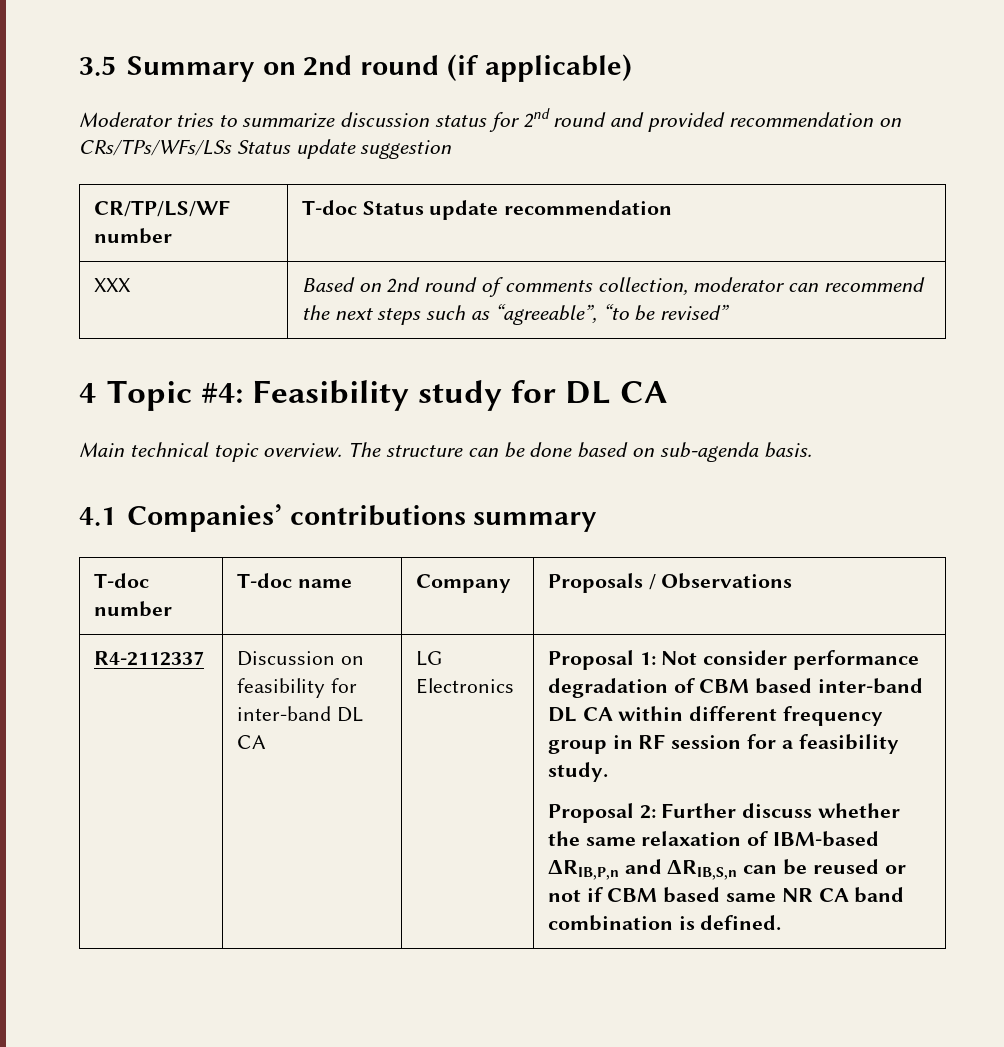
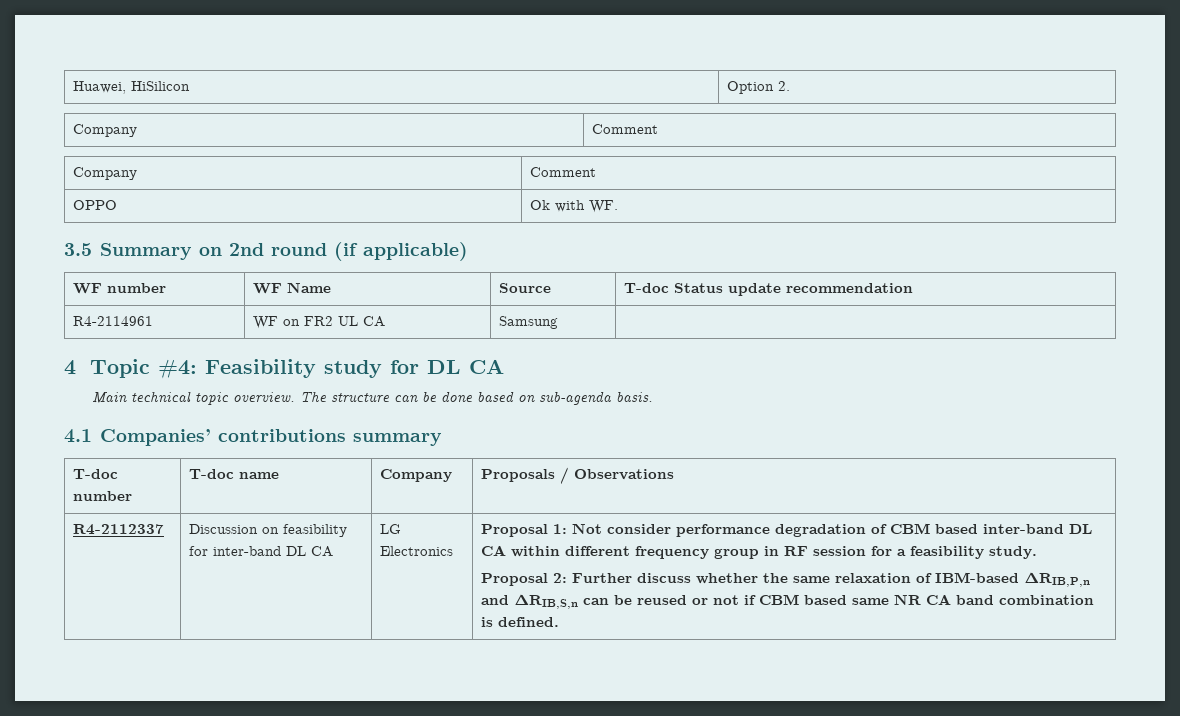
(79, 66) none -> [72,81,190,94] [726,81,790,94] [72,124,137,137] [591,124,658,134] [72,167,137,180] [529,167,596,177] [72,200,117,210] [529,200,618,213] Huawei, HiSilicon | Option 2. // Company | Comment // Company | Comment // OPPO | Ok with WF. //
[79,108,902,132] [79,139,453,159] [93,200,230,217] [93,228,172,244] [301,200,673,220] [93,278,131,292] [301,277,925,297] [301,304,731,325] // Moderator tries to summarize discussion status for 2nd round and provided recommendation on CRs/TPs/WFs/LSs Status update suggestion // CR/TP/LS/WF number | T-doc Status update recommendation // XXX | Based on 2nd round of comments collection, moderator can recommend the next steps such as “agreeable”, “to be revised” -> [72,283,166,294] [252,282,331,294] [498,283,551,293] [623,283,913,296] [72,316,153,326] [252,316,385,329] [498,316,558,329] // WF number | WF Name | Source | T-doc Status update recommendation // R4-2114961 | WF on FR2 UL CA | Samsung |

